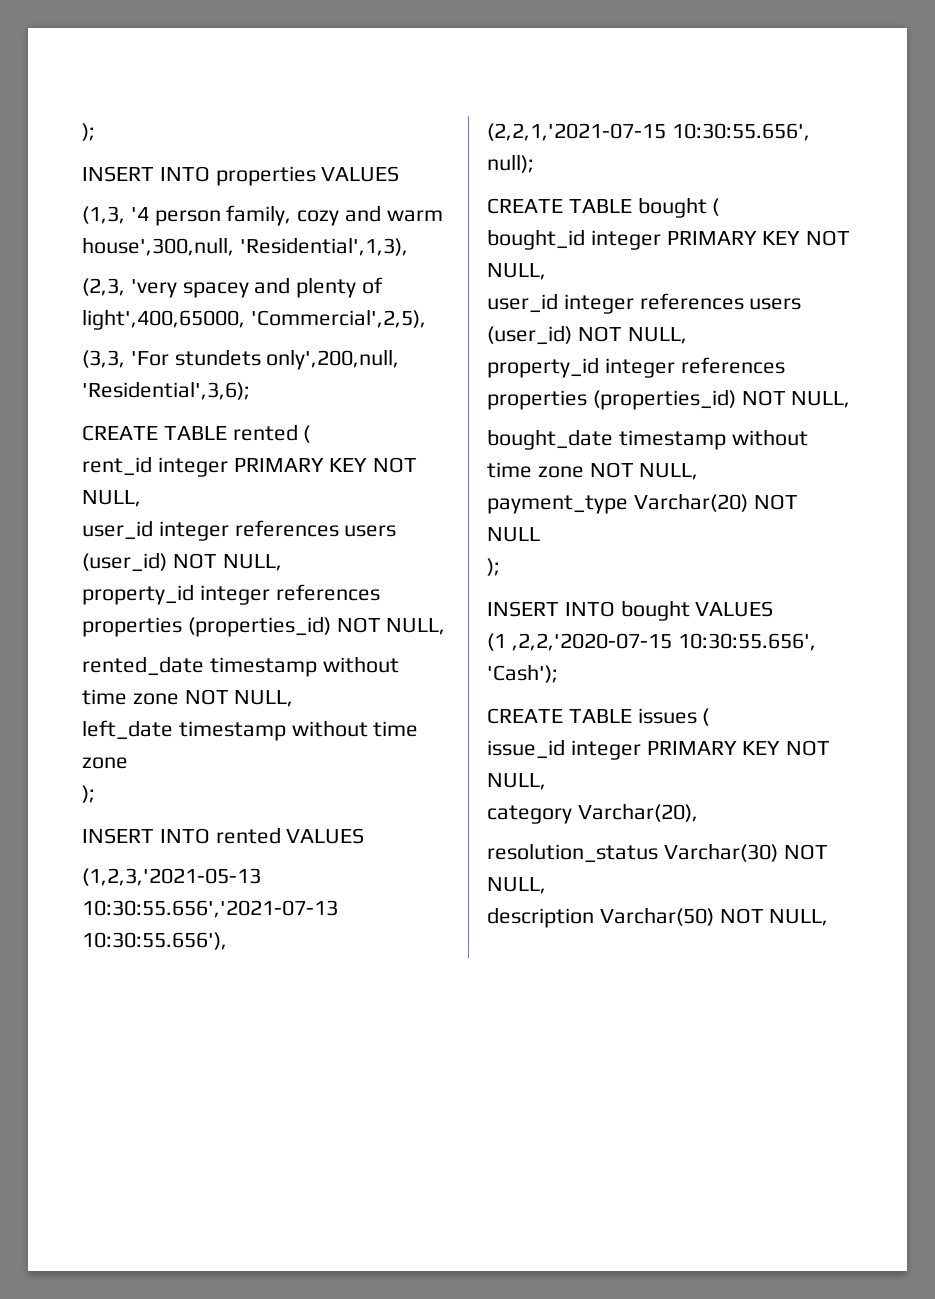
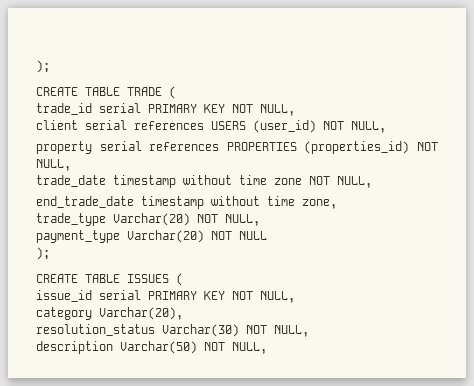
[82,123,95,141] [82,166,400,186] [82,205,443,226] [82,237,408,256] [82,277,384,298] [82,309,426,330] [82,349,400,370] [82,381,250,400] [82,424,311,443] [82,456,418,477] [82,490,141,507] [82,520,397,541] [82,552,282,572] [82,584,380,605] [82,616,446,637] [82,656,399,677] [82,689,294,707] [82,720,419,741] [82,757,128,769] [82,785,95,803] [82,827,365,844] [82,868,261,886] [82,900,338,918] [82,932,227,950] [487,123,810,141] [487,154,534,173] [487,197,720,218] [487,229,851,250] [487,263,546,280] [487,293,802,314] [487,325,687,345] [487,357,785,378] [487,389,851,410] [487,429,808,450] [487,462,584,478] ); // INSERT INTO properties VALUES // (1,3, '4 person family, cozy and warm house',300,null, 'Residential',1,3), // (2,3, 'very spacey and plenty of light',400,65000, 'Commercial',2,5), // (3,3, 'For stundets only',200,null, 'Residential',3,6); // CREATE TABLE rented ( // rent_id integer PRIMARY KEY NOT NULL, // user_id integer references users (user_id) NOT NULL, // property_id integer references properties (properties_id) NOT NULL, // rented_date timestamp without time zone NOT NULL, // left_date timestamp without time zone // ); // INSERT INTO rented VALUES // (1,2,3,'2021-05-13 10:30:55.656','2021-07-13 10:30:55.656'), // (2,2,1,'2021-07-15 10:30:55.656', null); // CREATE TABLE bought ( // bought_id integer PRIMARY KEY NOT NULL, // user_id integer references users (user_id) NOT NULL, // property_id integer references properties (properties_id) NOT NULL, // bought_date timestamp without time zone -> [36,60,50,73] [36,86,176,99] [36,103,295,116] [36,120,386,133] [36,141,438,154] [36,159,71,171] [36,175,372,188] [36,196,337,209] [36,213,190,226] ); // CREATE TABLE TRADE ( // trade_id serial PRIMARY KEY NOT NULL, // client serial references USERS (user_id) NOT NULL, // property serial references PROPERTIES (properties_id) NOT NULL, // trade_date timestamp without time zone NOT NULL, // end_trade_date timestamp without time zone, // trade_type Varchar(20)
[487,600,774,621] [487,633,816,651] [487,664,558,683] [487,708,697,724] // INSERT INTO bought VALUES // (1 ,2,2,'2020-07-15 10:30:55.656', 'Cash'); // CREATE TABLE issues -> [36,274,169,283] // CREATE TABLE ISSUES
[570,740,641,760] integer -> [99,290,141,300] serial

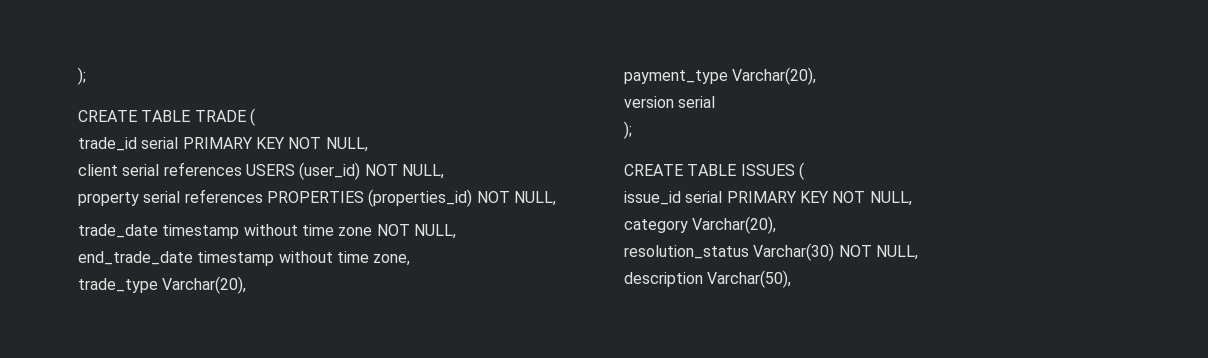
[113,213,260,226] [36,230,267,243] Varchar(20) NOT NULL, // payment_type Varchar(20) NOT NULL -> [162,276,247,294] [624,67,817,85] [624,96,716,108] Varchar(20), // payment_type Varchar(20), // version serial
[120,341,267,354] Varchar(50) NOT NULL, -> [707,270,792,288] Varchar(50),

